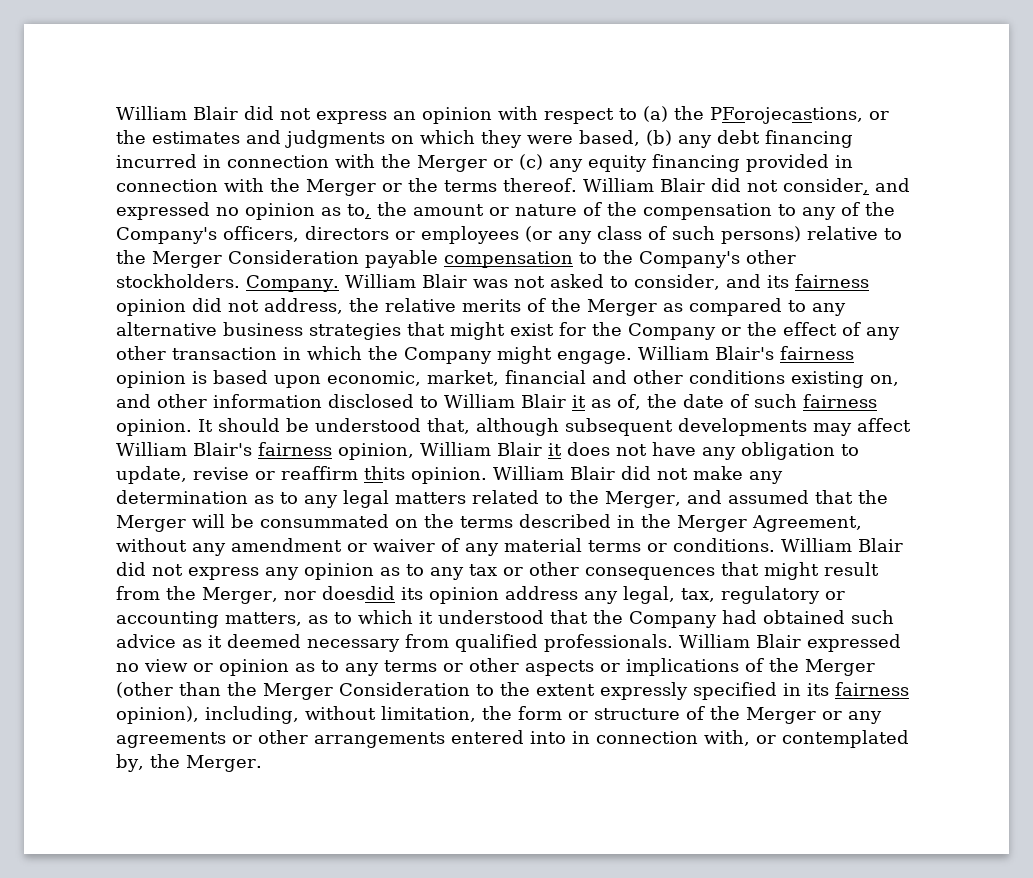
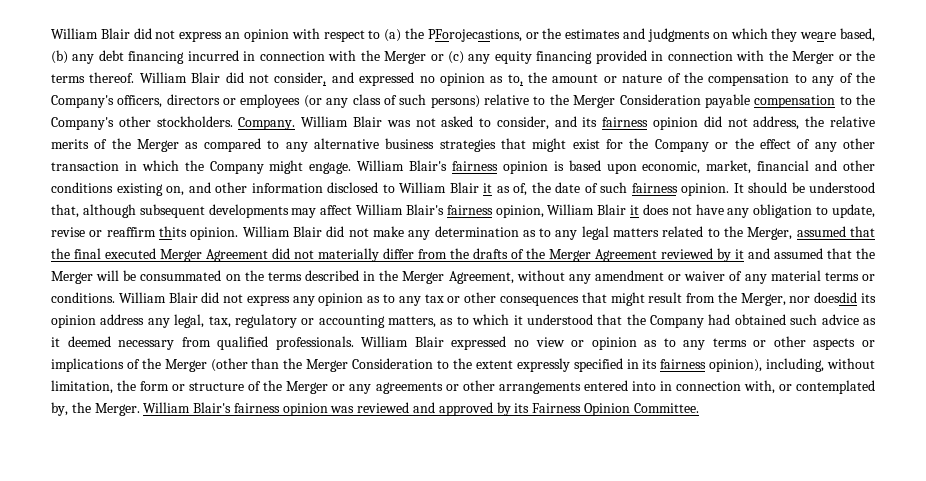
[527,135,573,144] were -> [800,32,837,39] weare
(681, 499) none -> [796,226,876,237] [51,248,744,262] assumed that the final executed Merger Agreement did not materially differ from the drafts of the Merger Agreement reviewed by it
(262, 763) none -> [143,402,699,416] William Blair's fairness opinion was reviewed and approved by its Fairness Opinion Committee.

